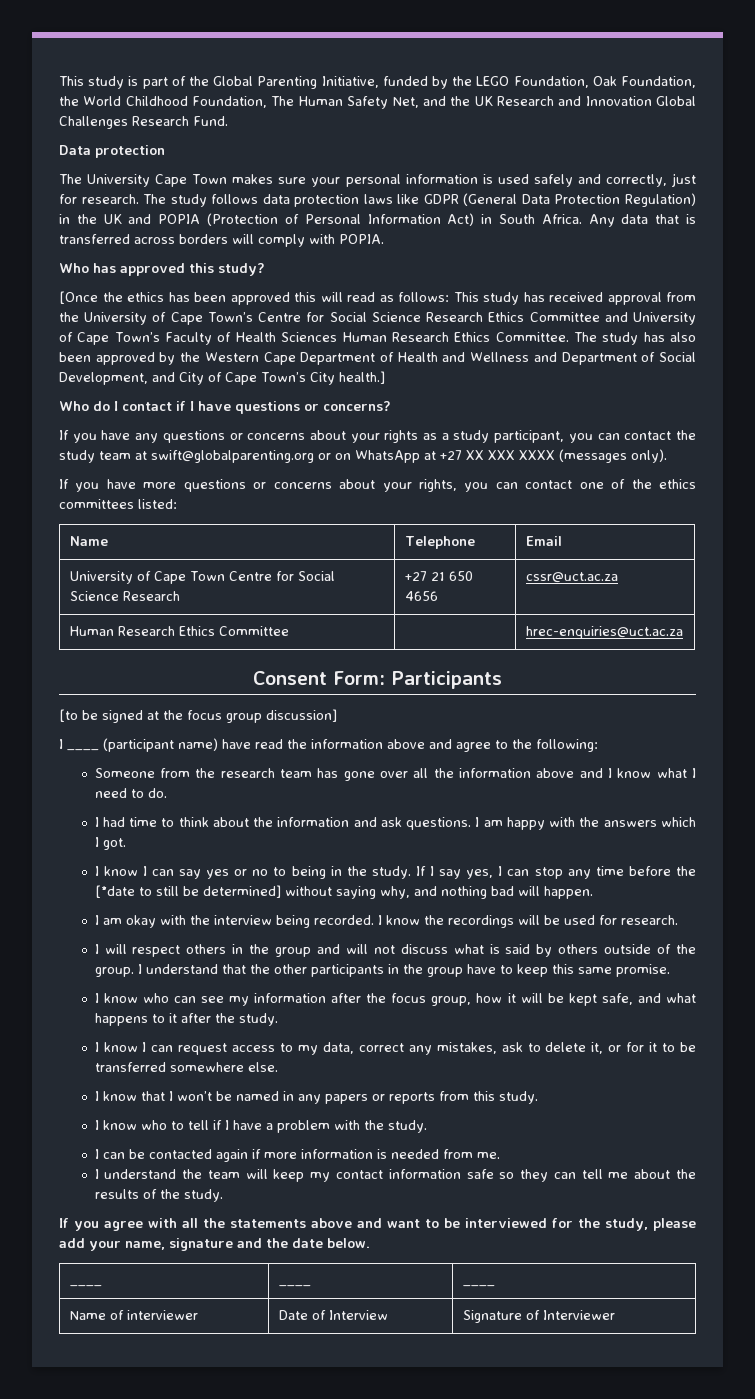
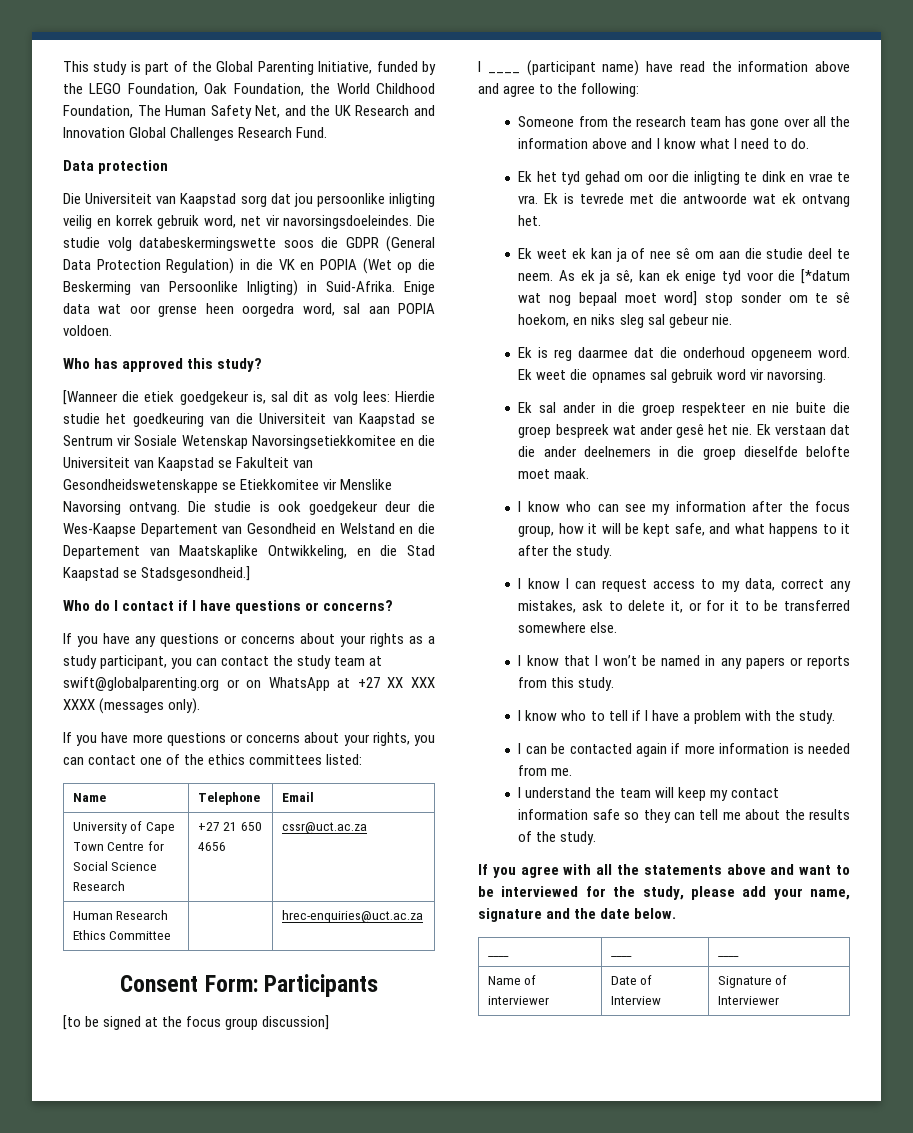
[59,173,696,187] [59,194,420,207] The University Cape Town makes sure your personal information is used safely and correctly, just for research. The study follows data protection laws like -> [63,193,435,207] [63,215,435,229] [63,237,338,251] Die Universiteit van Kaapstad sorg dat jou persoonlike inligting veilig en korrek gebruik word, net vir navorsingsdoeleindes. Die studie volg databeskermingswette soos die
[76,213,696,227] [59,234,384,247] the UK and POPIA (Protection of Personal Information Act) in South Africa. Any data that is transferred across borders will comply with POPIA. -> [255,258,435,274] [63,280,435,296] [63,303,436,317] [63,325,112,336] die VK en POPIA (Wet op die Beskerming van Persoonlike Inligting) in Suid-Afrika. Enige data wat oor grense heen oorgedra word, sal aan POPIA voldoen.
[59,291,696,305] [59,312,696,325] [59,332,697,345] [59,352,696,365] [59,371,385,385] [Once the ethics has been approved this will read as follows: This study has received approval from the University of Cape Town’s Centre for Social Science Research Ethics Committee and University of Cape Town’s Faculty of Health Sciences Human Research Ethics Committee. The study has also been approved by the Western Cape Department of Health and Wellness and Department of Social Development, and City of Cape Town’s City health.] -> [63,390,435,405] [63,413,435,427] [63,435,435,449] [63,457,314,471] [63,479,393,493] [63,501,435,515] [63,523,436,537] [63,545,436,559] [63,566,251,581] [Wanneer die etiek goedgekeur is, sal dit as volg lees: Hierdie studie het goedkeuring van die Universiteit van Kaapstad se Sentrum vir Sosiale Wetenskap Navorsingsetiekkomitee en die Universiteit van Kaapstad se Fakulteit van Gesondheidswetenskappe se Etiekkomitee vir Menslike Navorsing ontvang. Die studie is ook goedgekeur deur die Wes-Kaapse Departement van Gesondheid en Welstand en die Departement van Maatskaplike Ontwikkeling, en die Stad Kaapstad se Stadsgesondheid.]
[94,817,696,830] [94,837,126,850] [94,866,696,879] [94,885,593,899] [94,915,678,928] [94,944,696,957] [94,964,670,977] I had time to think about the information and ask questions. I am happy with the answers which I got. // I know I can say yes or no to being in the study. If I say yes, I can stop any time before the [*date to still be determined] without saying why, and nothing bad will happen. // I am okay with the interview being recorded. I know the recordings will be used for research. // I will respect others in the group and will not discuss what is said by others outside of the group. I understand that the other participants in the group have to keep this same promise. -> [518,171,850,185] [518,193,850,207] [518,215,542,226] [518,248,850,262] [518,269,850,284] [518,291,850,306] [518,314,732,328] [518,347,850,361] [518,369,826,383] [518,402,850,416] [518,424,850,438] [518,446,850,460] [518,468,590,479] Ek het tyd gehad om oor die inligting te dink en vrae te vra. Ek is tevrede met die antwoorde wat ek ontvang het. // Ek weet ek kan ja of nee sê om aan die studie deel te neem. As ek ja sê, kan ek enige tyd voor die [*datum wat nog bepaal moet word] stop sonder om te sê hoekom, en niks sleg sal gebeur nie. // Ek is reg daarmee dat die onderhoud opgeneem word. Ek weet die opnames sal gebruik word vir navorsing. // Ek sal ander in die groep respekteer en nie buite die groep bespreek wat ander gesê het nie. Ek verstaan dat die ander deelnemers in die groep dieselfde belofte moet maak.

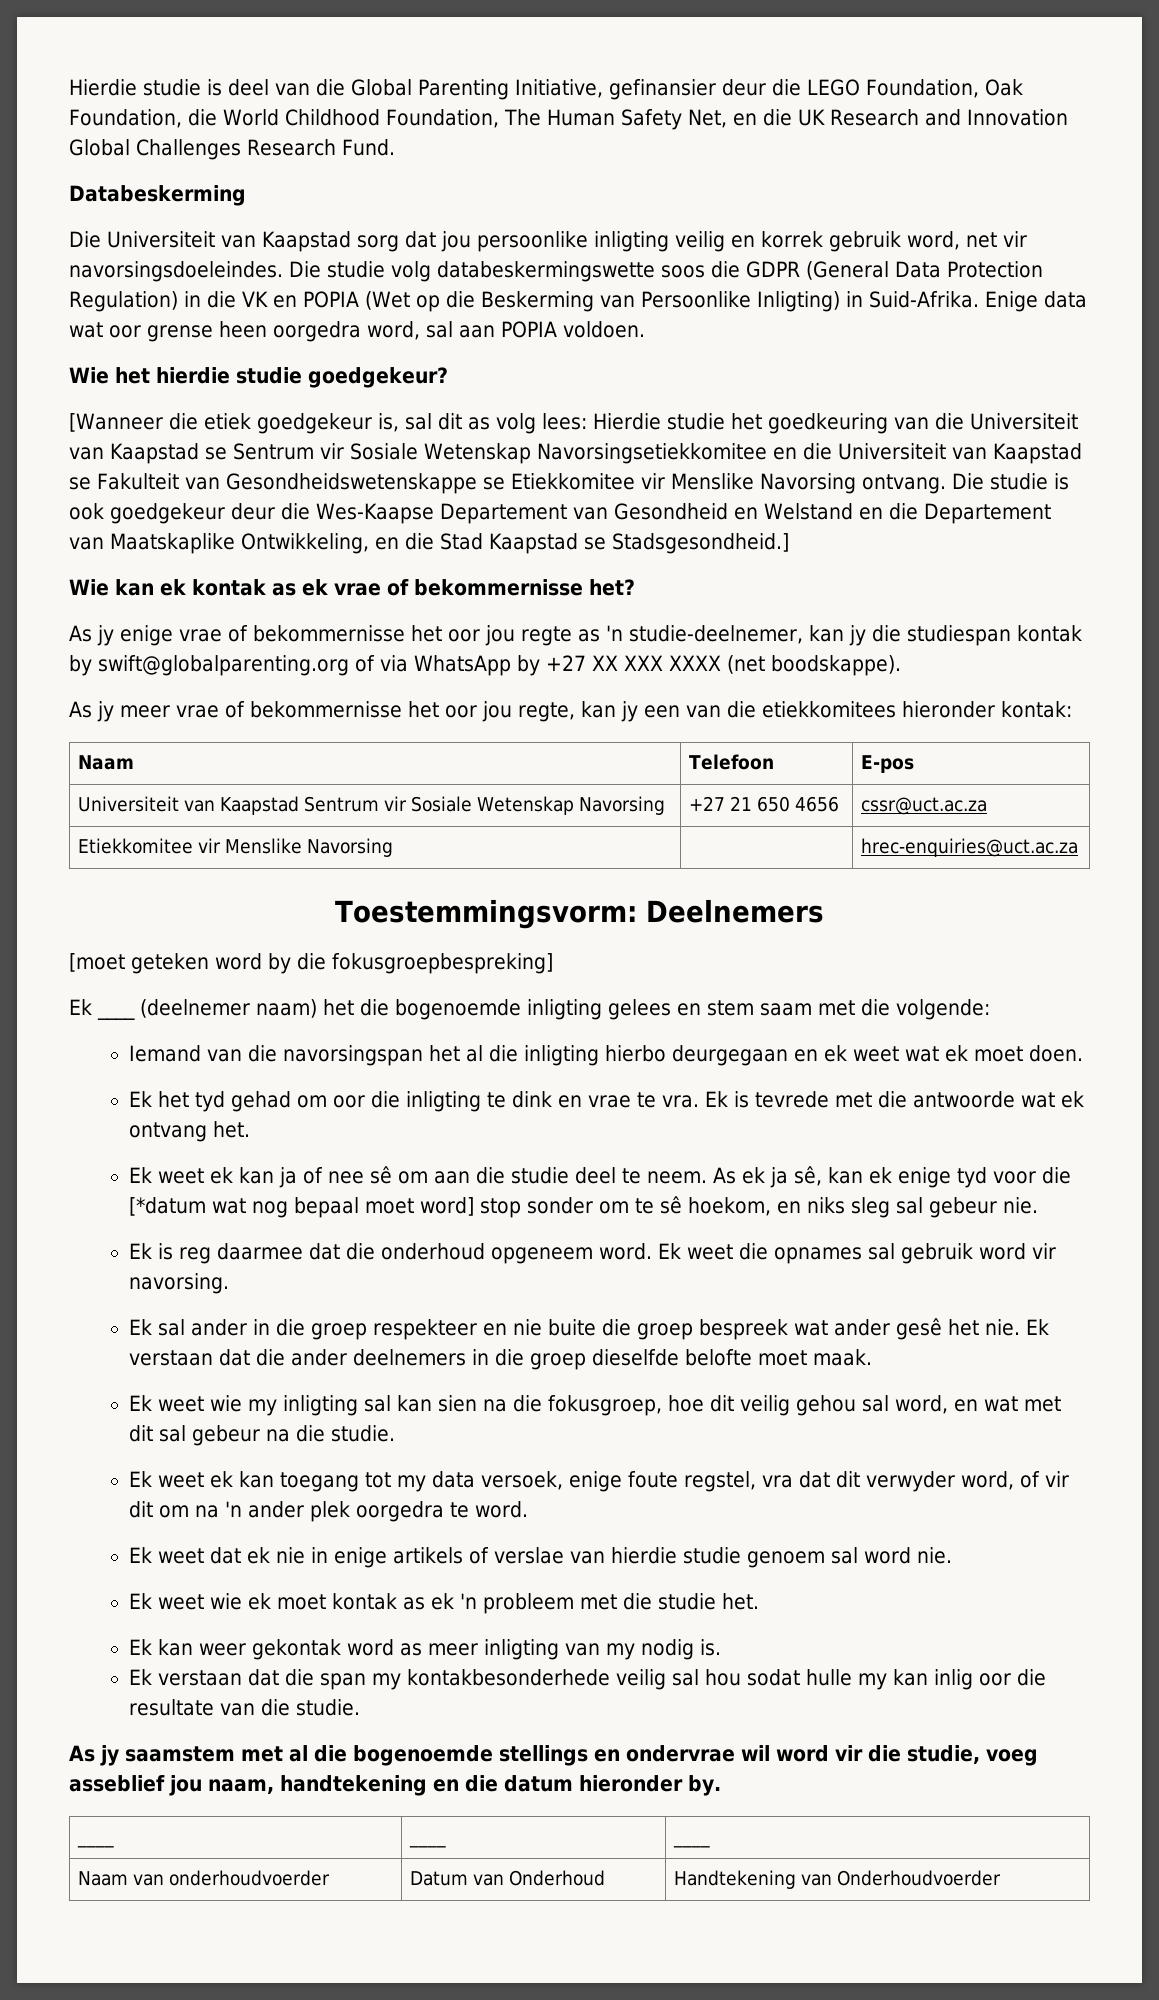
[63,61,436,75] [63,83,83,94] This study is part of the Global Parenting Initiative, funded by the -> [69,79,801,100] Hierdie studie is deel van die Global Parenting Initiative, gefinansier deur die
[310,83,331,94] the -> [187,109,217,126] die
[284,105,331,116] and the -> [732,109,792,126] en die
[63,160,169,174] Data protection -> [69,185,246,206] Databeskerming
[63,358,263,372] Who has approved this study? -> [69,367,448,388] Wie het hierdie studie goedgekeur?
[63,600,394,614] [63,633,435,647] [63,655,383,669] [63,677,435,691] [63,698,201,714] [63,732,435,746] [63,754,363,765] [72,793,106,802] [197,792,260,805] [281,792,314,802] [72,821,175,834] [72,841,164,851] [72,861,158,871] [72,881,125,891] Who do I contact if I have questions or concerns? // If you have any questions or concerns about your rights as a study participant, you can contact the study team at swift@globalparenting.org or on WhatsApp at +27 XX XXX XXXX (messages only). // If you have more questions or concerns about your rights, you can contact one of the ethics committees listed: // Name | Telephone | Email // University of Cape Town Centre for Social Science Research -> [69,579,635,596] [69,625,1082,646] [69,655,901,676] [69,701,1072,722] [78,755,135,770] [689,754,775,770] [861,755,915,773] [78,796,666,815] Wie kan ek kontak as ek vrae of bekommernisse het? // As jy enige vrae of bekommernisse het oor jou regte as 'n studie-deelnemer, kan jy die studiespan kontak by swift@globalparenting.org of via WhatsApp by +27 XX XXX XXXX (net boodskappe). // As jy meer vrae of bekommernisse het oor jou regte, kan jy een van die etiekkomitees hieronder kontak: // Naam | Telefoon | E-pos // Universiteit van Kaapstad Sentrum vir Sosiale Wetenskap Navorsing
[72,910,169,920] [72,930,172,940] [281,910,423,923] [120,974,378,997] [63,1015,330,1030] [478,61,481,72] [487,60,850,76] [478,83,640,97] [518,116,850,130] [518,138,809,149] Human Research Ethics Committee | | hrec-enquiries@uct.ac.za // Consent Form: Participants // [to be signed at the focus group discussion] // I ____ (participant name) have read the information above and agree to the following: // Someone from the research team has gone over all the information above and I know what I need to do. -> [78,838,394,857] [861,838,1079,857] [335,899,824,929] [69,953,553,974] [69,999,92,1015] [97,999,990,1020] [129,1045,1084,1066] Etiekkomitee vir Menslike Navorsing | | hrec-enquiries@uct.ac.za // Toestemmingsvorm: Deelnemers // [moet geteken word by die fokusgroepbespreking] // Ek ____ (deelnemer naam) het die bogenoemde inligting gelees en stem saam met die volgende: // Iemand van die navorsingspan het al die inligting hierbo deurgegaan en ek weet wat ek moet doen.
[518,501,850,515] [518,523,850,537] [518,545,613,559] [518,578,851,592] [518,600,850,613] [518,622,618,633] [518,655,850,669] [518,677,615,691] [518,710,835,724] [518,743,850,757] [518,765,573,776] [518,787,779,801] [518,809,850,823] [518,831,597,845] [478,864,850,878] [478,886,850,900] [478,908,677,922] [487,956,509,957] [610,956,632,957] [717,956,739,957] [487,975,537,985] [487,996,549,1005] [610,975,653,985] [610,996,661,1005] [717,975,788,988] [717,996,779,1005] I know who can see my information after the focus group, how it will be kept safe, and what happens to it after the study. // I know I can request access to my data, correct any mistakes, ask to delete it, or for it to be transferred somewhere else. // I know that I won’t be named in any papers or reports from this study. // I know who to tell if I have a problem with the study. // I can be contacted again if more information is needed from me. // I understand the team will keep my contact information safe so they can tell me about the results of the study. // If you agree with all the statements above and want to be interviewed for the study, please add your name, signature and the date below. // ____ | ____ | ____ // Name of interviewer | Date of Interview | Signature of Interviewer -> [129,1395,1062,1416] [129,1425,396,1446] [129,1471,1070,1492] [129,1501,529,1522] [129,1547,953,1568] [129,1593,760,1614] [129,1639,722,1660] [129,1669,1047,1690] [129,1699,361,1716] [69,1745,1038,1766] [69,1775,721,1796] [77,1843,115,1848] [409,1843,447,1848] [673,1843,711,1848] [78,1870,331,1886] [410,1870,606,1886] [674,1870,1002,1889] Ek weet wie my inligting sal kan sien na die fokusgroep, hoe dit veilig gehou sal word, en wat met dit sal gebeur na die studie. // Ek weet ek kan toegang tot my data versoek, enige foute regstel, vra dat dit verwyder word, of vir dit om na 'n ander plek oorgedra te word. // Ek weet dat ek nie in enige artikels of verslae van hierdie studie genoem sal word nie. // Ek weet wie ek moet kontak as ek 'n probleem met die studie het. // Ek kan weer gekontak word as meer inligting van my nodig is. // Ek verstaan dat die span my kontakbesonderhede veilig sal hou sodat hulle my kan inlig oor die resultate van die studie. // As jy saamstem met al die bogenoemde stellings en ondervrae wil word vir die studie, voeg asseblief jou naam, handtekening en die datum hieronder by. // ____ | ____ | ____ // Naam van onderhoudvoerder | Datum van Onderhoud | Handtekening van Onderhoudvoerder

